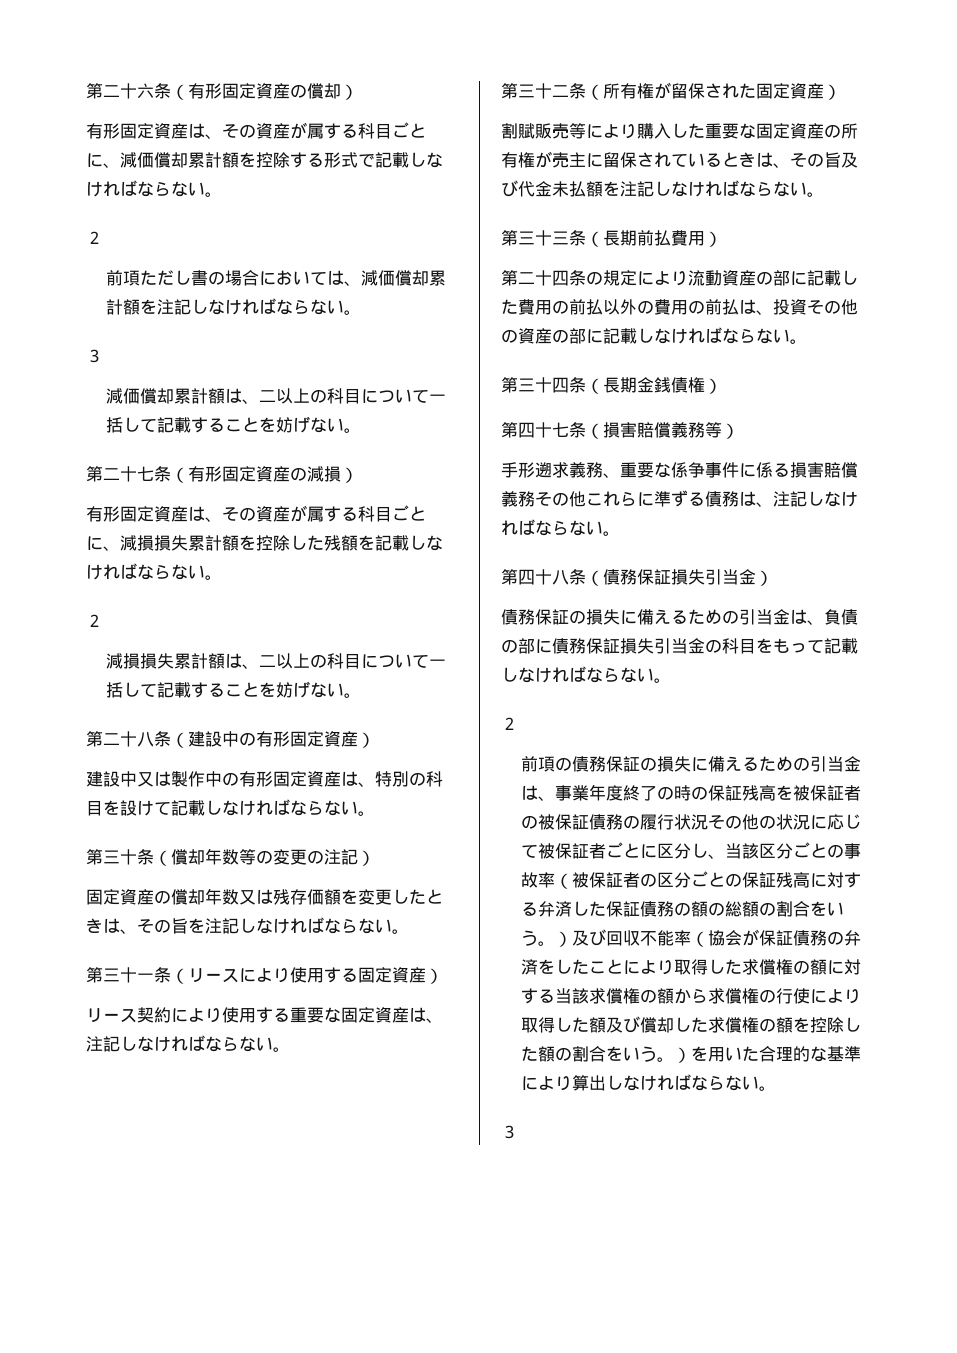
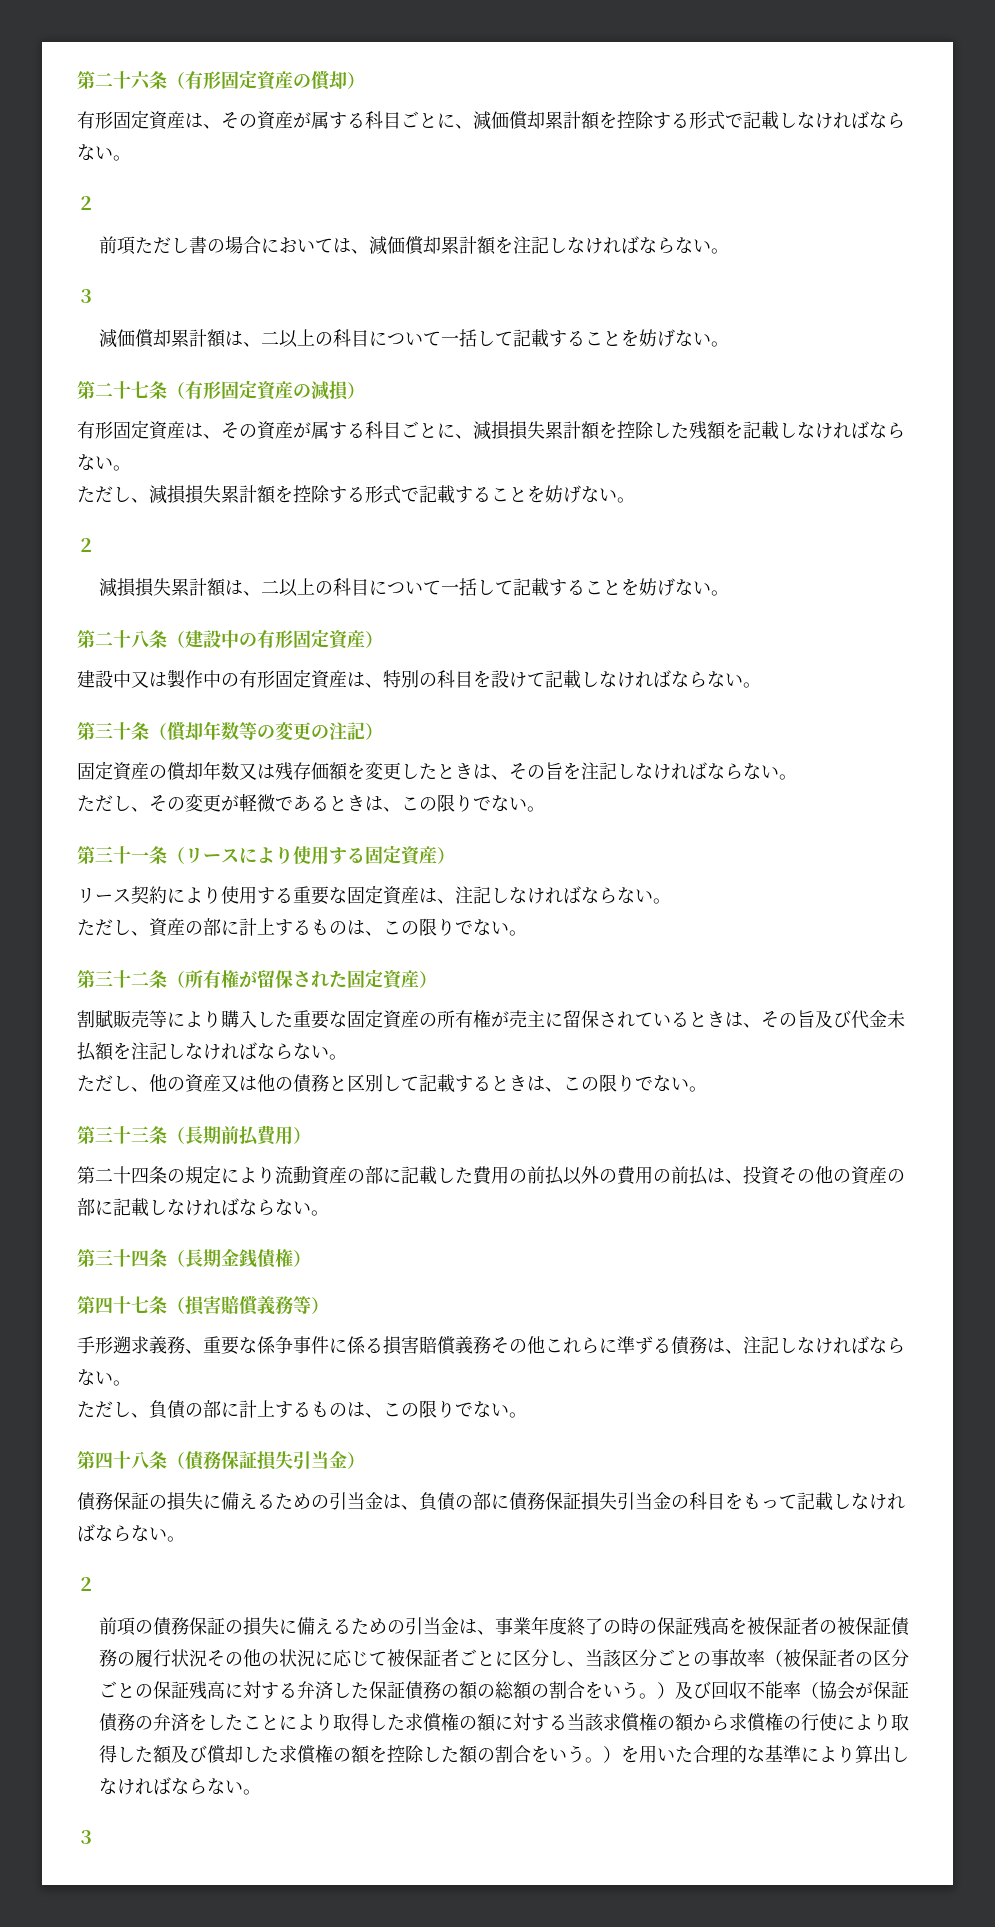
(222, 577) none -> [77,485,635,504] // ただし、減損損失累計額を控除する形式で記載することを妨げない。
(409, 931) none -> [77,793,545,812] // ただし、その変更が軽微であるときは、この限りでない。
(290, 1049) none -> [77,918,527,937] // ただし、資産の部に計上するものは、この限りでない。
(824, 194) none -> [77,1074,707,1093] // ただし、他の資産又は他の債務と区別して記載するときは、この限りでない。
(620, 533) none -> [77,1400,527,1419] // ただし、負債の部に計上するものは、この限りでない。

